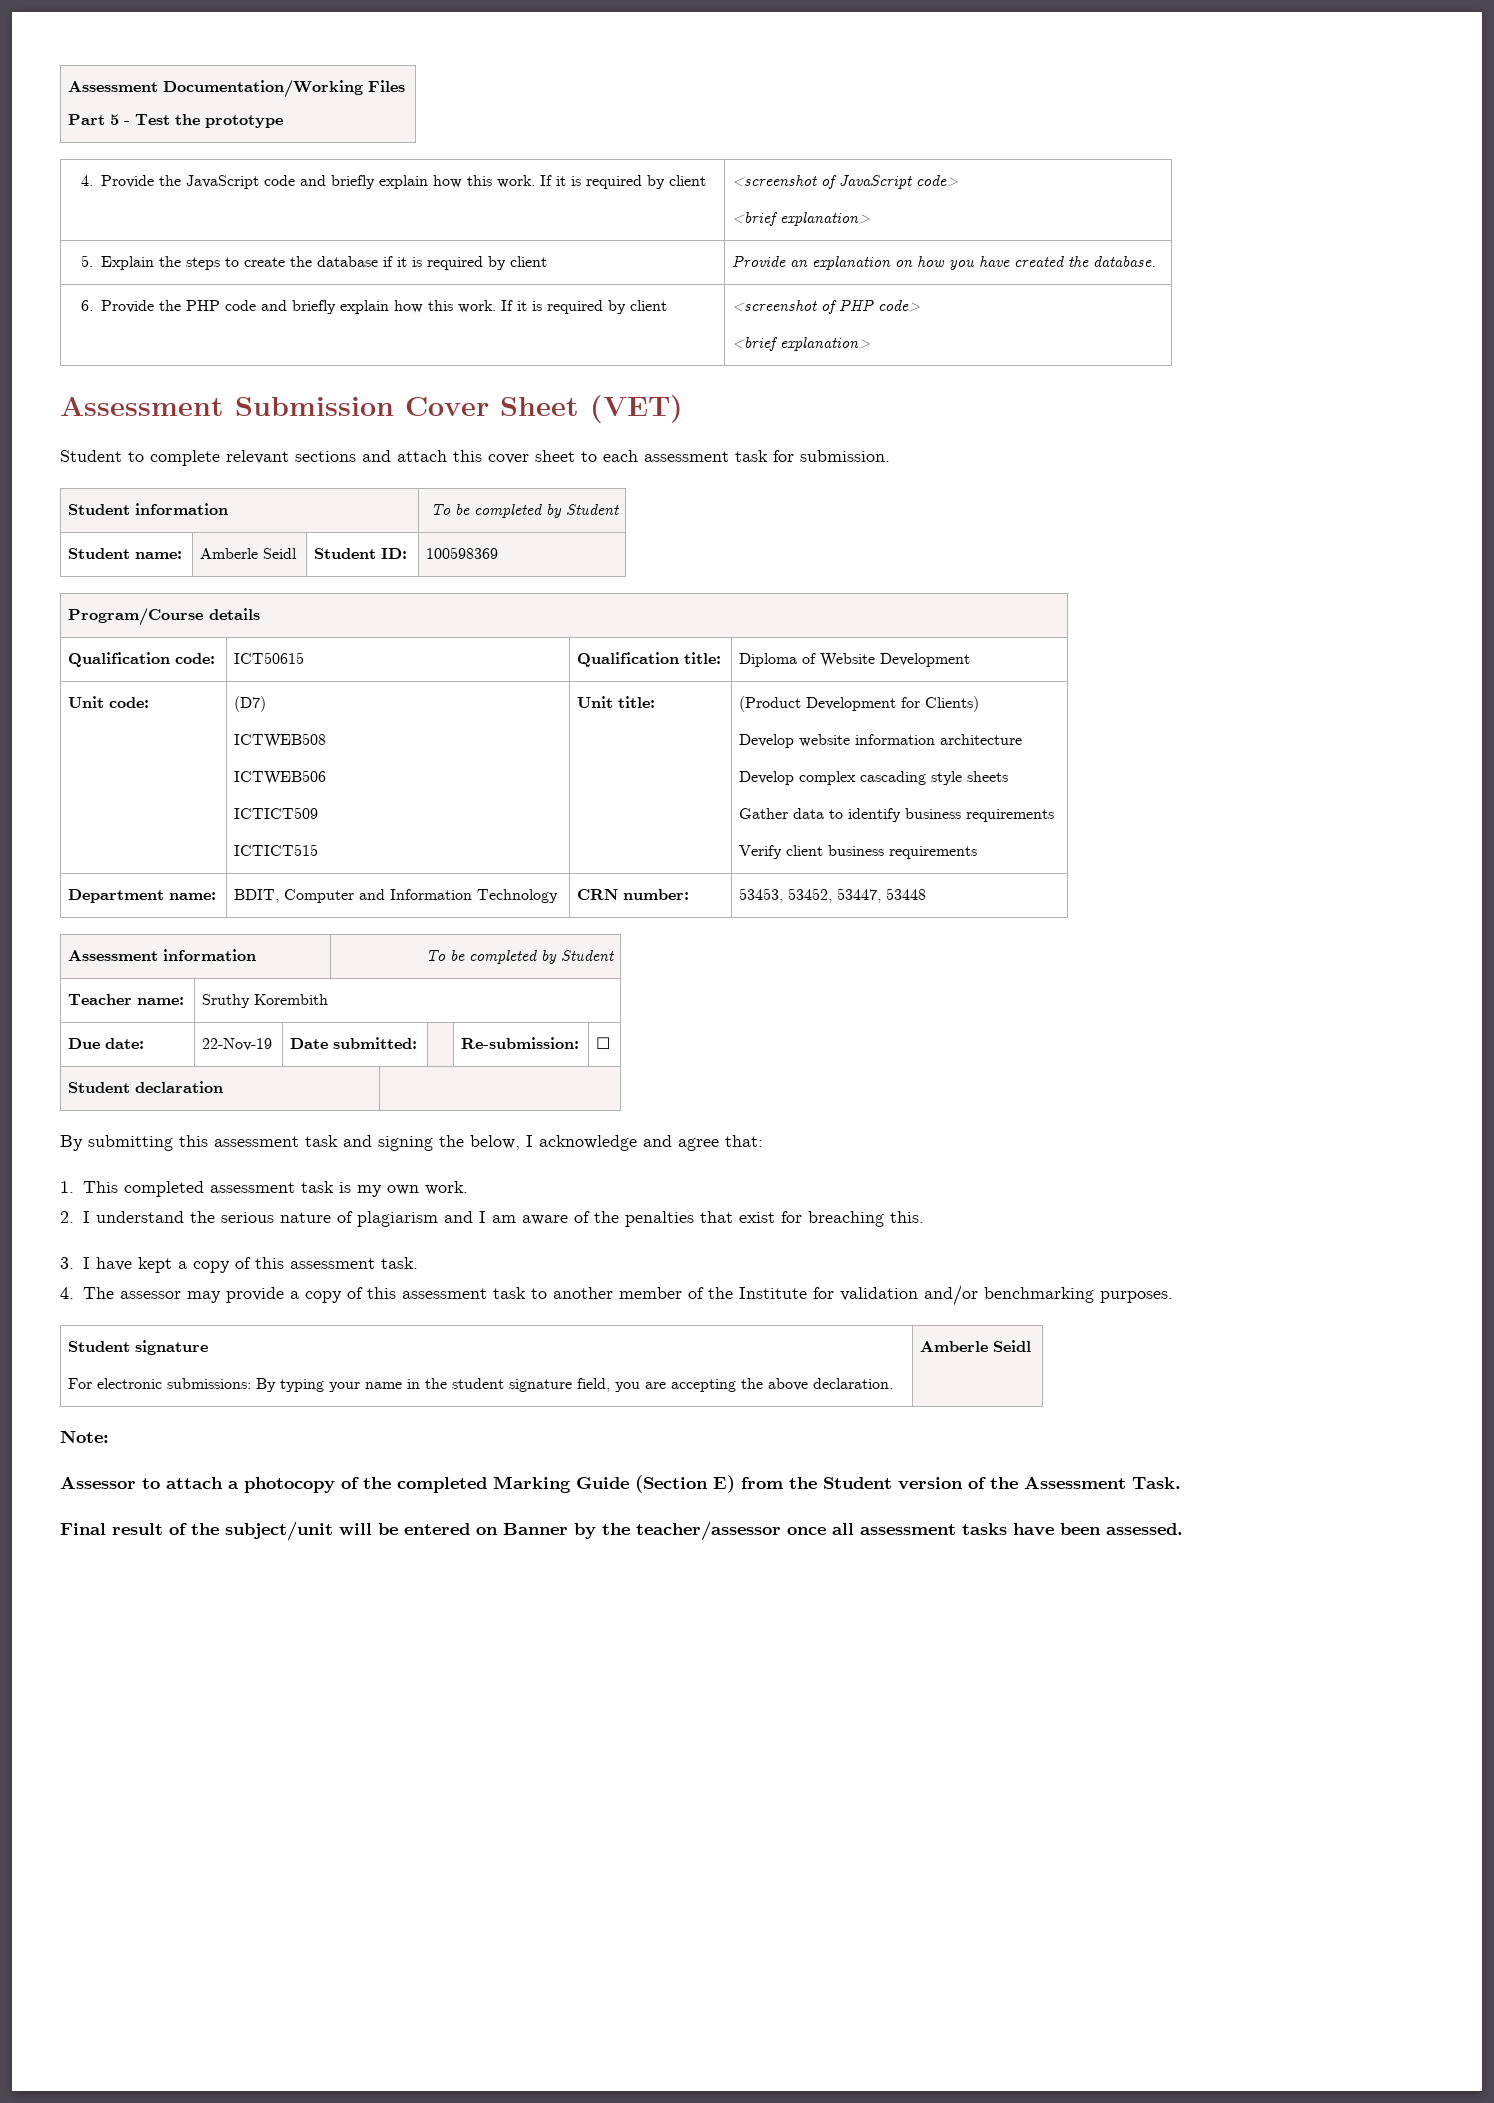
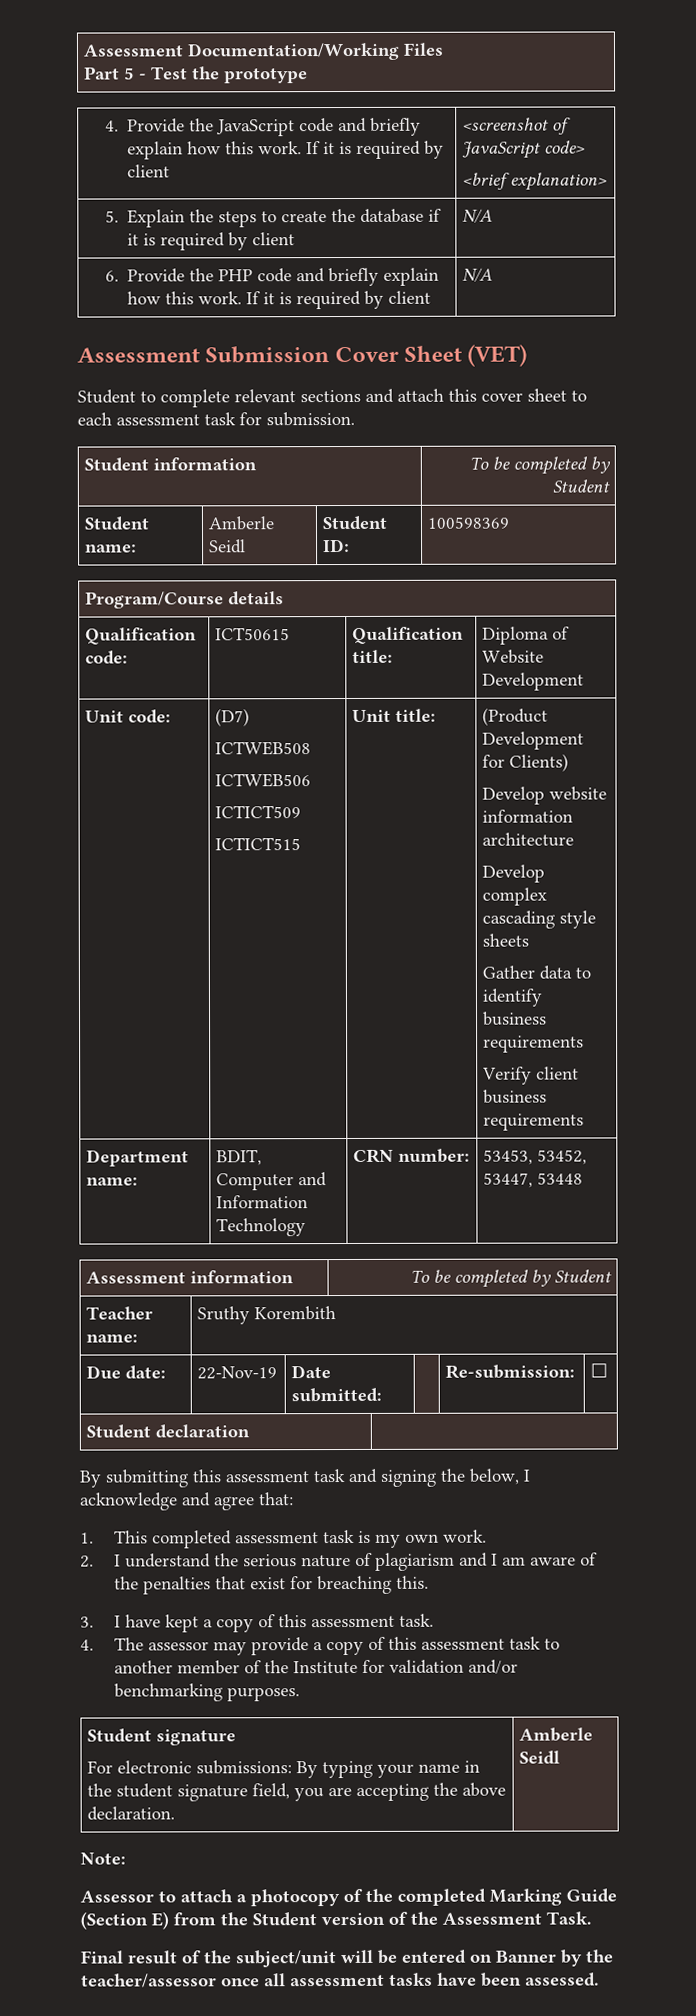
[732,255,1157,270] Provide an explanation on how you have created the database. -> [462,208,494,223] N/A
[732,299,921,314] [732,337,871,351] <screenshot of PHP code> // <brief explanation> -> [462,267,494,282] N/A

